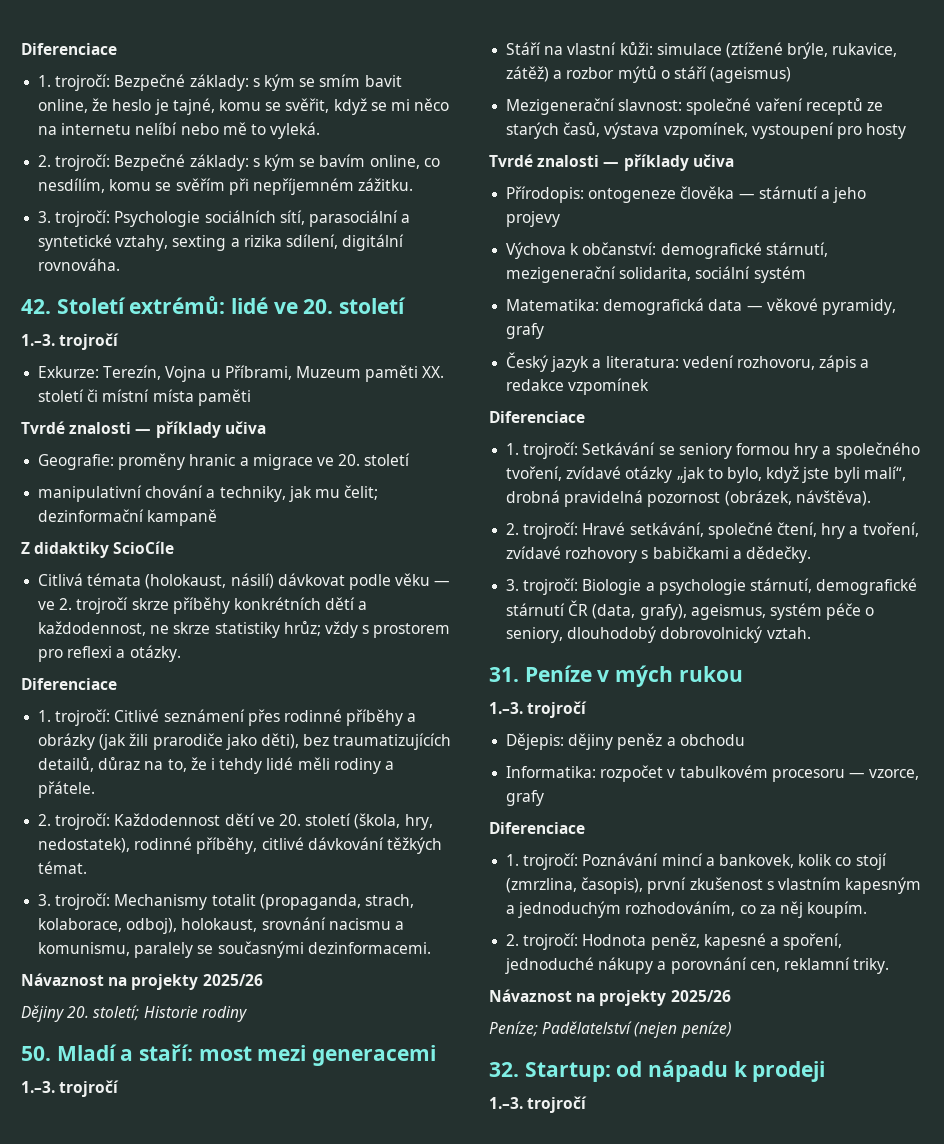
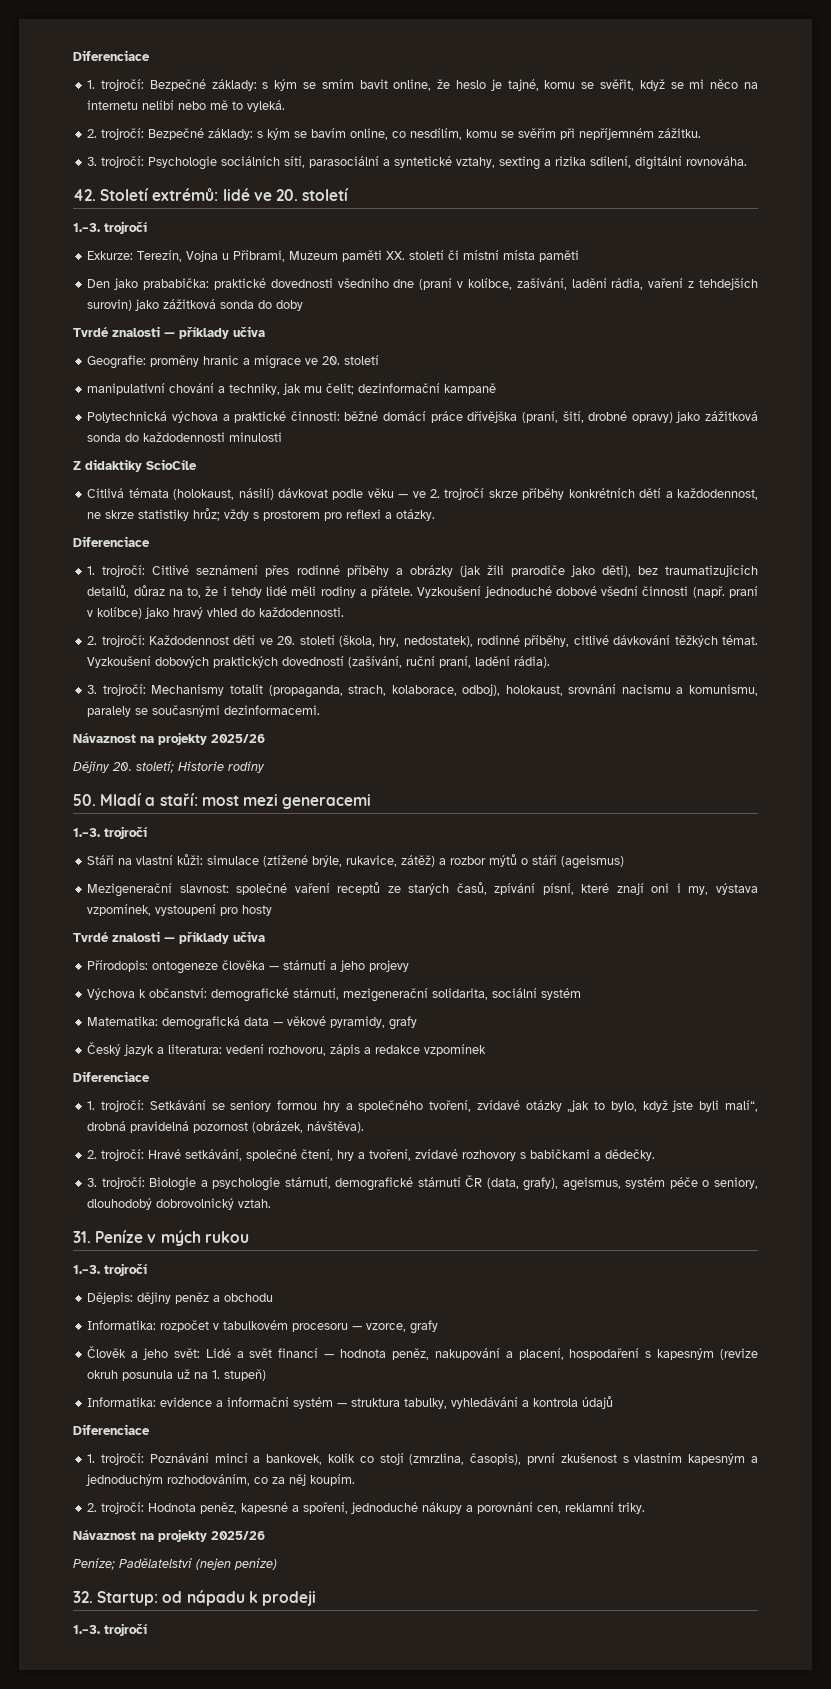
(251, 397) none -> [87,278,759,290] [87,299,304,311] // Den jako prababička: praktické dovednosti všedního dne (praní v kolíbce, zašívání, ladění rádia, vaření z tehdejších surovin) jako zážitková sonda do doby
(218, 517) none -> [87,411,759,423] [87,432,283,442] // Polytechnická výchova a praktické činnosti: běžné domácí práce dřívějška (praní, šití, drobné opravy) jako zážitková sonda do každodennosti minulosti
(96, 789) none -> [417,586,758,598] [87,607,345,619] Vyzkoušení jednoduché dobové všední činnosti (např. praní v kolíbce) jako hravý vhled do každodennosti.
(88, 867) none -> [87,656,551,668] Vyzkoušení dobových praktických dovedností (zašívání, ruční praní, ladění rádia).
(601, 129) none -> [494,883,709,895] zpívání písní, které znají oni i my,
(545, 798) none -> [87,1346,759,1360] [87,1369,267,1381] [87,1396,614,1409] // Člověk a jeho svět: Lidé a svět financí — hodnota peněz, nakupování a placení, hospodaření s kapesným (revize okruh posunula už na 1. stupeň) // Informatika: evidence a informační systém — struktura tabulky, vyhledávání a kontrola údajů

